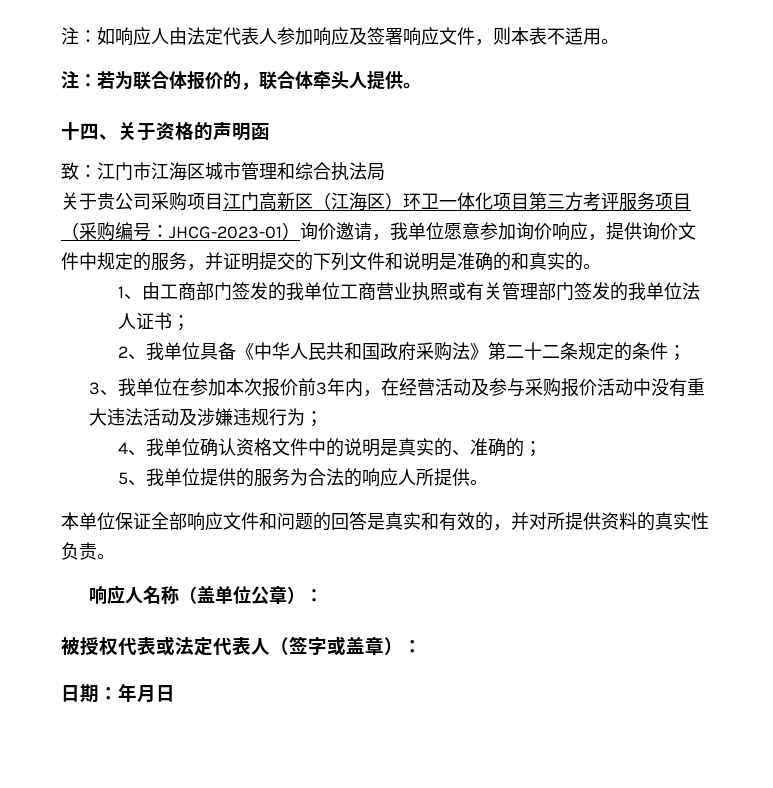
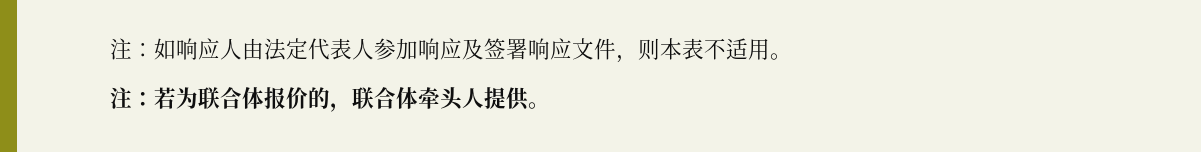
[61,121,270,141] [61,162,385,181] [61,192,691,211] [61,222,696,241] [61,252,601,271] [117,282,700,301] [117,312,190,331] [117,342,686,361] [89,378,706,397] [89,408,324,427] [117,438,542,457] [117,468,488,487] [61,512,709,531] [61,542,115,560] [89,585,324,605] [61,636,422,656] [61,683,175,703] // 十四、关于资格的声明函 // 致：江门市江海区城市管理和综合执法局 // 关于贵公司采购项目江门高新区（江海区）环卫一体化项目第三方考评服务项目（采购编号：JHCG-2023-01）询价邀请，我单位愿意参加询价响应，提供询价文件中规定的服务，并证明提交的下列文件和说明是准确的和真实的。 // 1、由工商部门签发的我单位工商营业执照或有关管理部门签发的我单位法人证书； // 2、我单位具备《中华人民共和国政府采购法》第二十二条规定的条件； // 3、我单位在参加本次报价前3年内，在经营活动及参与采购报价活动中没有重大违法活动及涉嫌违规行为； // 4、我单位确认资格文件中的说明是真实的、准确的； // 5、我单位提供的服务为合法的响应人所提供。 // 本单位保证全部响应文件和问题的回答是真实和有效的，并对所提供资料的真实性负责。 // 响应人名称（盖单位公章）： // 被授权代表或法定代表人（签字或盖章）： // 日期：年月日 -> (550, 105) none

